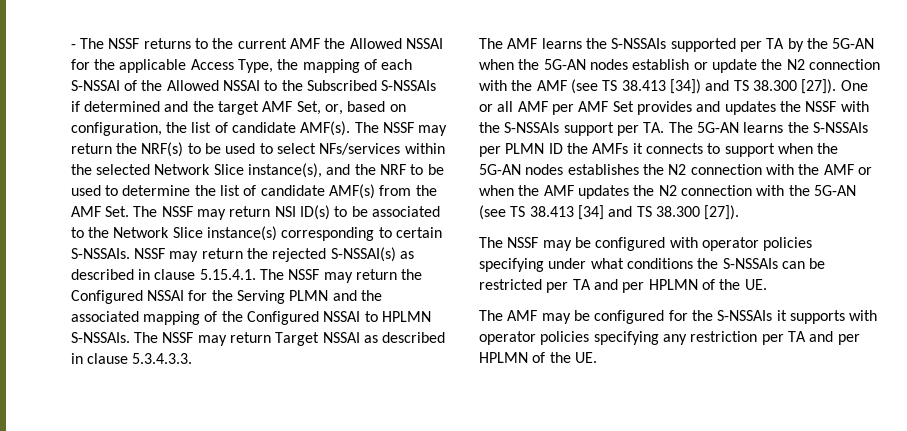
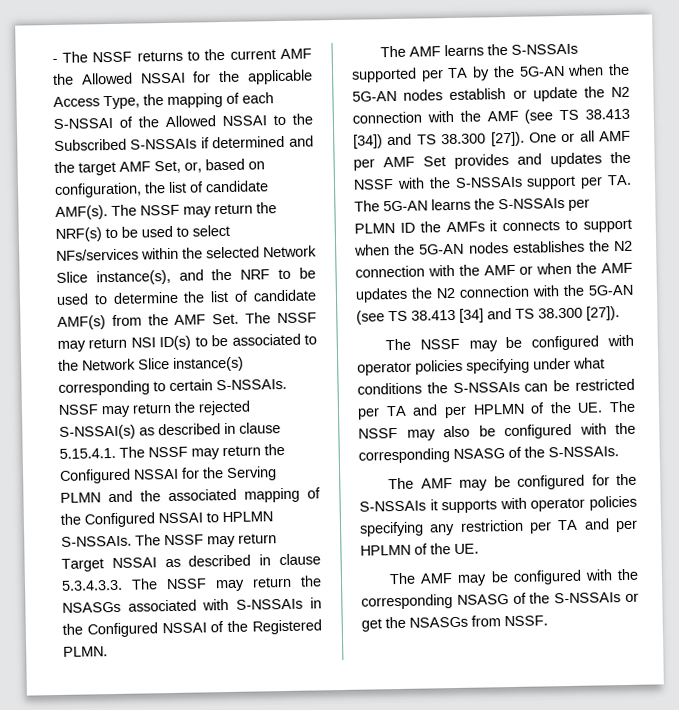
(193, 358) none -> [130,575,323,592] [61,597,322,613] [61,619,322,638] [62,646,108,657] The NSSF may return the NSASGs associated with S-NSSAIs in the Configured NSSAI of the Registered PLMN.
(767, 284) none -> [609,400,636,413] [358,422,636,441] [358,446,619,464] The NSSF may also be configured with the corresponding NSASG of the S-NSSAIs.
(597, 357) none -> [389,568,639,586] [361,592,639,610] [361,615,548,632] // The AMF may be configured with the corresponding NSASG of the S-NSSAIs or get the NSASGs from NSSF.

